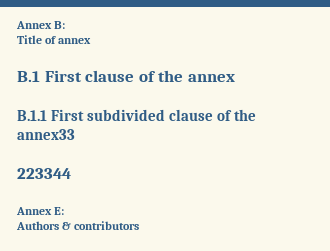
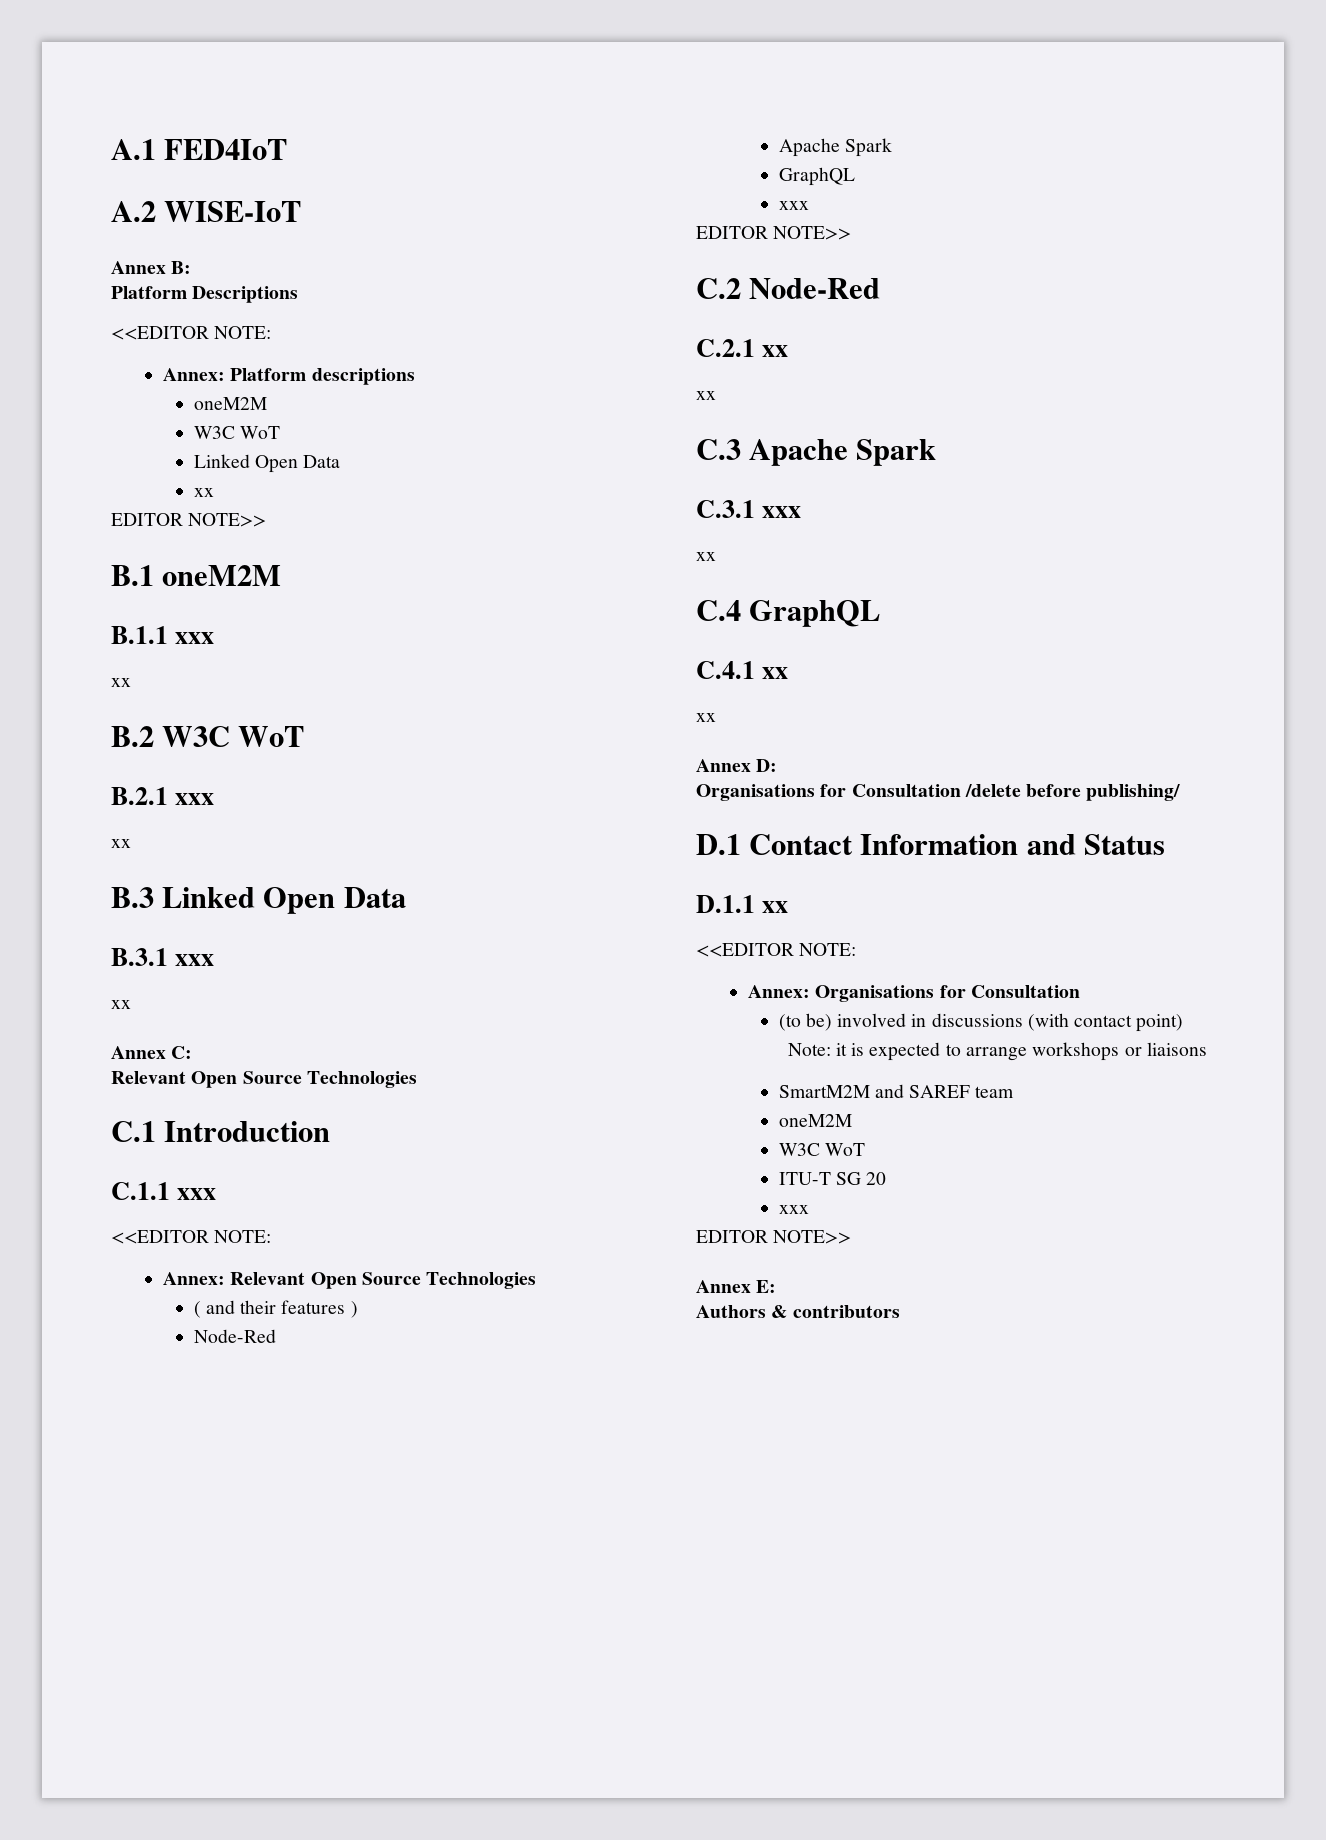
[16,21,66,29] [17,35,92,44] [17,70,235,82] [17,109,257,121] [17,129,75,140] [17,168,71,179] Annex B: // Title of annex // B.1 First clause of the annex // B.1.1 First subdivided clause of the annex33 // 223344 -> [111,139,288,160] [111,201,302,222] [111,261,192,274] [111,286,299,303] [111,326,272,340] [162,368,415,385] [193,397,267,410] [193,426,280,439] [193,454,341,473] [193,488,214,497] [111,513,267,527] [111,565,282,586] [111,626,215,644] [111,678,131,687] [111,726,305,747] [111,787,215,805] [111,839,131,848] [111,887,406,914] [111,948,215,966] [111,1000,131,1009] [111,1046,193,1059] [111,1071,417,1088] [111,1121,331,1142] [111,1182,217,1200] [111,1230,272,1244] [162,1272,537,1289] [193,1300,358,1318] [193,1329,276,1343] [778,138,892,157] [778,167,855,186] [778,201,809,210] [696,226,852,240] [696,278,881,299] [696,339,789,357] [696,391,716,400] [696,439,937,466] [696,500,802,518] [696,552,716,561] [696,600,881,627] [696,661,789,679] [696,713,716,722] [696,759,778,772] [696,784,1181,801] [696,834,1165,855] [696,895,789,913] [696,943,857,957] [747,985,1080,1002] [778,1013,1184,1032] [787,1042,1207,1061] [778,1084,1015,1098] [778,1114,852,1127] [778,1143,865,1156] [778,1172,887,1185] [778,1205,809,1214] [696,1230,852,1244] A.1 FED4IoT // A.2 WISE-IoT // Annex B: // Platform Descriptions // <<EDITOR NOTE: // Annex: Platform descriptions // oneM2M // W3C WoT // Linked Open Data // xx // EDITOR NOTE>> // B.1 oneM2M // B.1.1 xxx // xx // B.2 W3C WoT // B.2.1 xxx // xx // B.3 Linked Open Data // B.3.1 xxx // xx // Annex C: // Relevant Open Source Technologies // C.1 Introduction // C.1.1 xxx // <<EDITOR NOTE: // Annex: Relevant Open Source Technologies // ( and their features ) // Node-Red // Apache Spark // GraphQL // xxx // EDITOR NOTE>> // C.2 Node-Red // C.2.1 xx // xx // C.3 Apache Spark // C.3.1 xxx // xx // C.4 GraphQL // C.4.1 xx // xx // Annex D: // Organisations for Consultation /delete before publishing/ // D.1 Contact Information and Status // D.1.1 xx // <<EDITOR NOTE: // Annex: Organisations for Consultation // (to be) involved in discussions (with contact point) // Note: it is expected to arrange workshops or liaisons // SmartM2M and SAREF team // oneM2M // W3C WoT // ITU-T SG 20 // xxx // EDITOR NOTE>>

